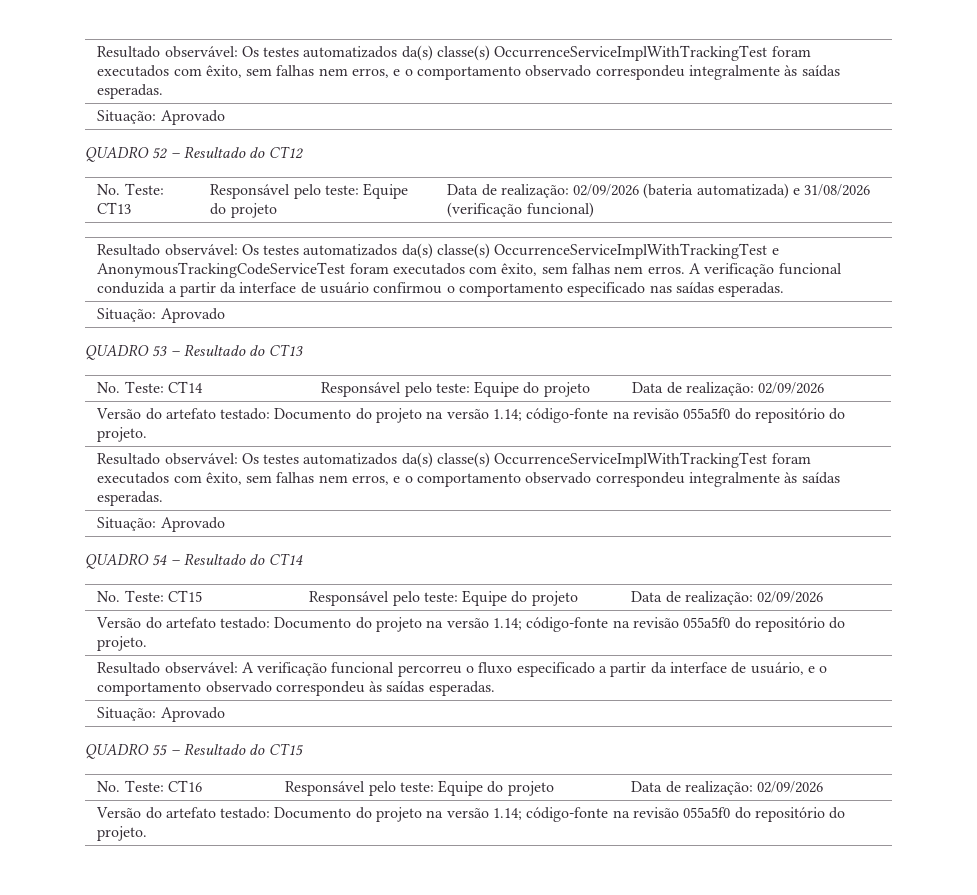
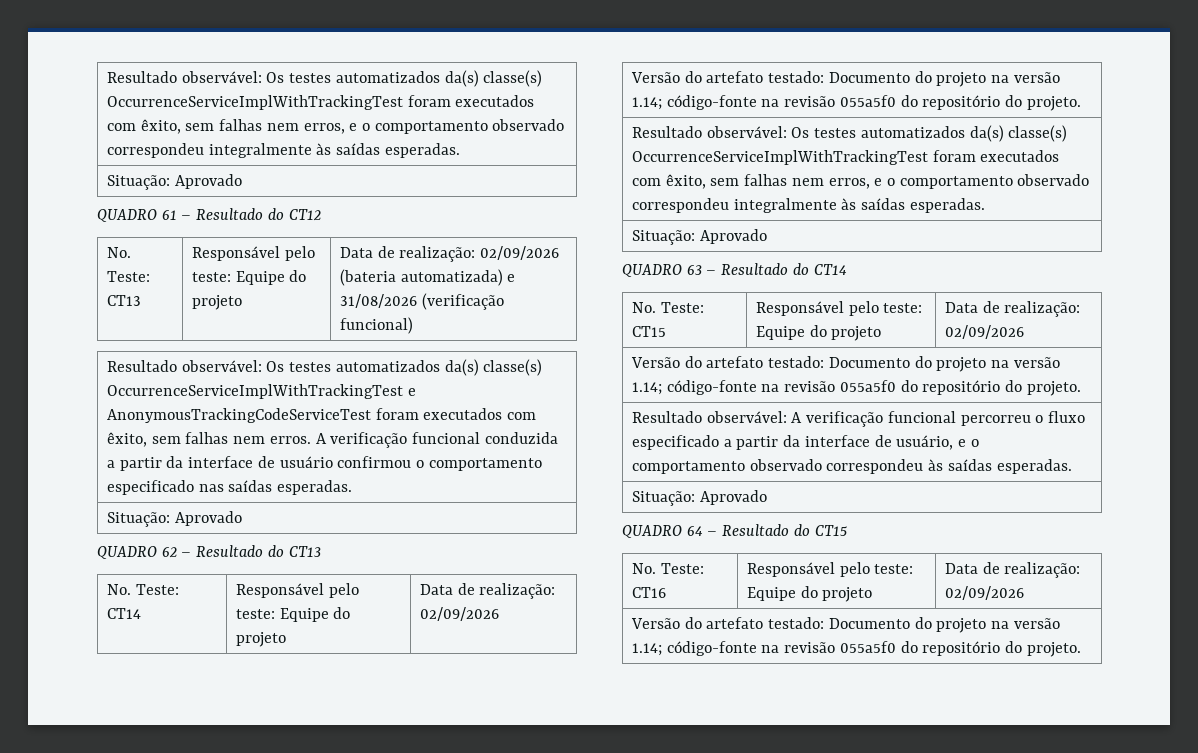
[152,148,169,159] 52 -> [161,210,177,220] 61
[152,346,168,357] 53 -> [161,547,177,558] 62
[152,555,168,566] 54 -> [686,265,702,275] 63
[152,745,168,756] 55 -> [686,526,703,536] 64

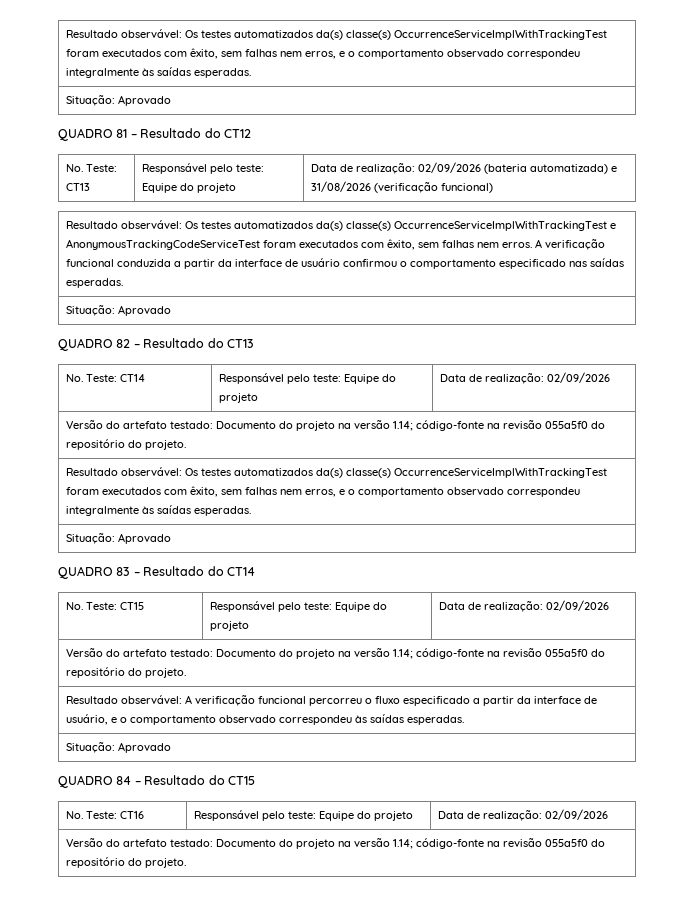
[161,210,177,220] 61 -> [116,129,128,138] 81
[161,547,177,558] 62 -> [116,339,131,348] 82
[686,265,702,275] 63 -> [116,567,131,576] 83
[686,526,703,536] 64 -> [116,776,132,785] 84

